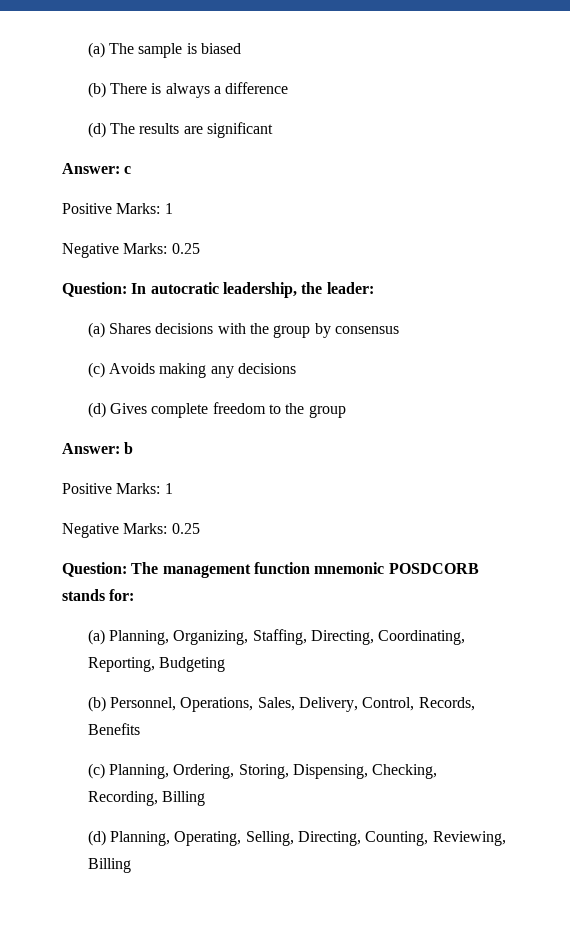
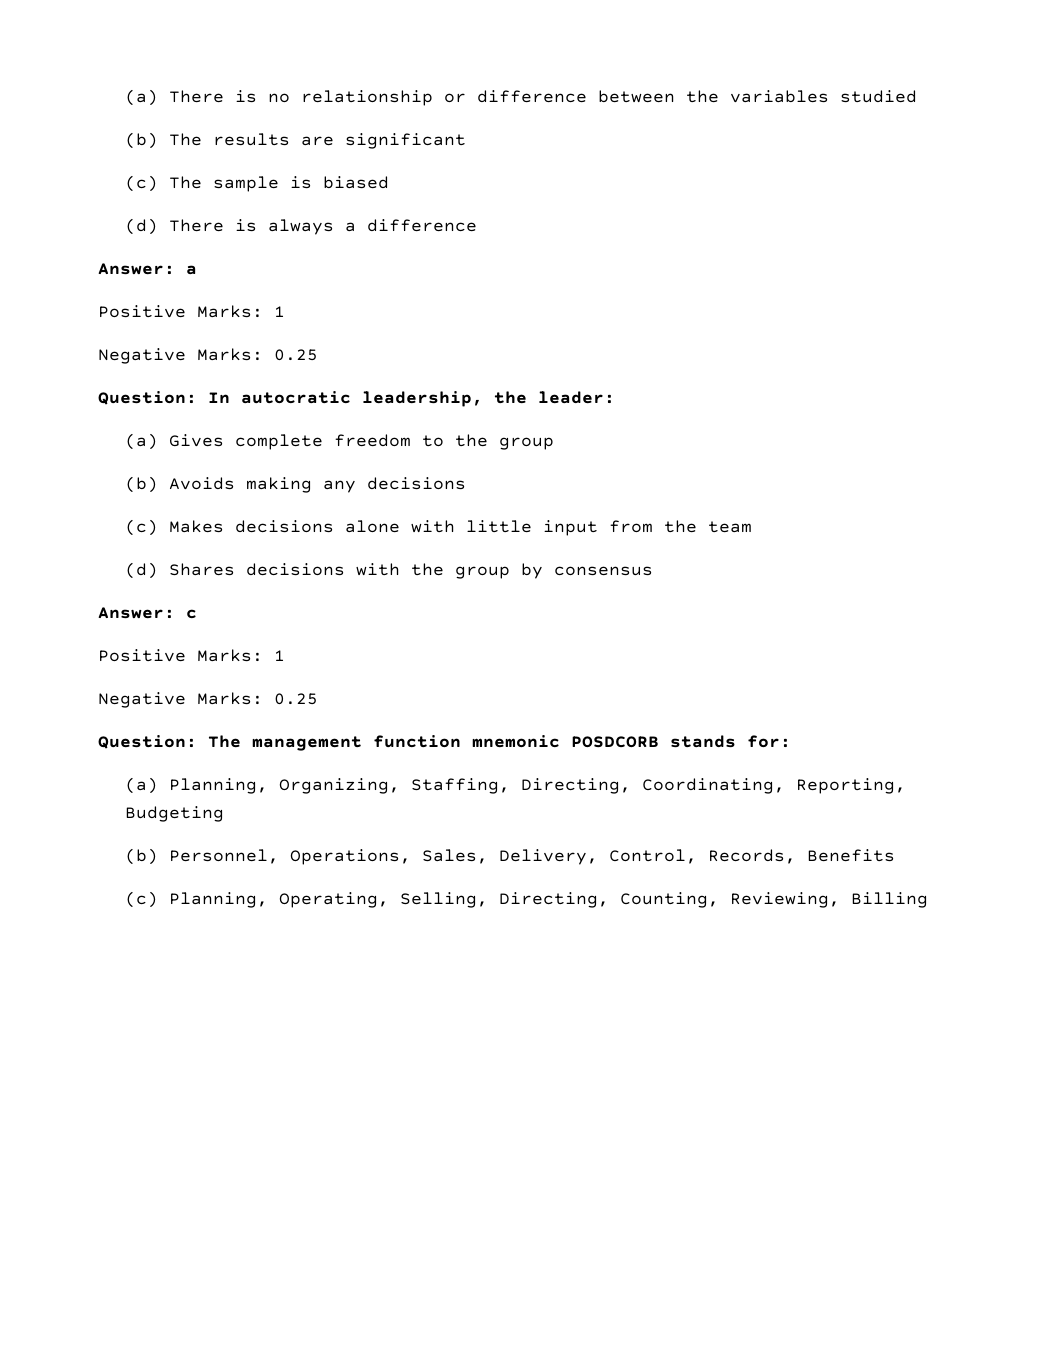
[87,42,105,58] (a) -> [124,89,917,106] [124,132,466,149] [124,175,158,192] (a) There is no relationship or difference between the variables studied // (b) The results are significant // (c)
[87,82,106,98] (b) -> [124,218,158,235] (d)
[87,122,273,138] [62,163,132,174] // (d) The results are significant // Answer: c -> [98,263,197,275] // Answer: a
(105, 330) none -> [168,434,554,450] [124,476,466,493] [124,519,752,536] [124,562,158,579] Gives complete freedom to the group // (b) Avoids making any decisions // (c) Makes decisions alone with little input from the team // (d)
[87,362,296,378] [87,402,346,418] [62,442,134,454] // (c) Avoids making any decisions // (d) Gives complete freedom to the group // Answer: b -> [98,607,197,619] // Answer: c
[173,764,438,779] [87,791,205,806] [87,830,170,846] Ordering, Storing, Dispensing, Checking, Recording, Billing // (d) Planning, -> (268, 900) none

